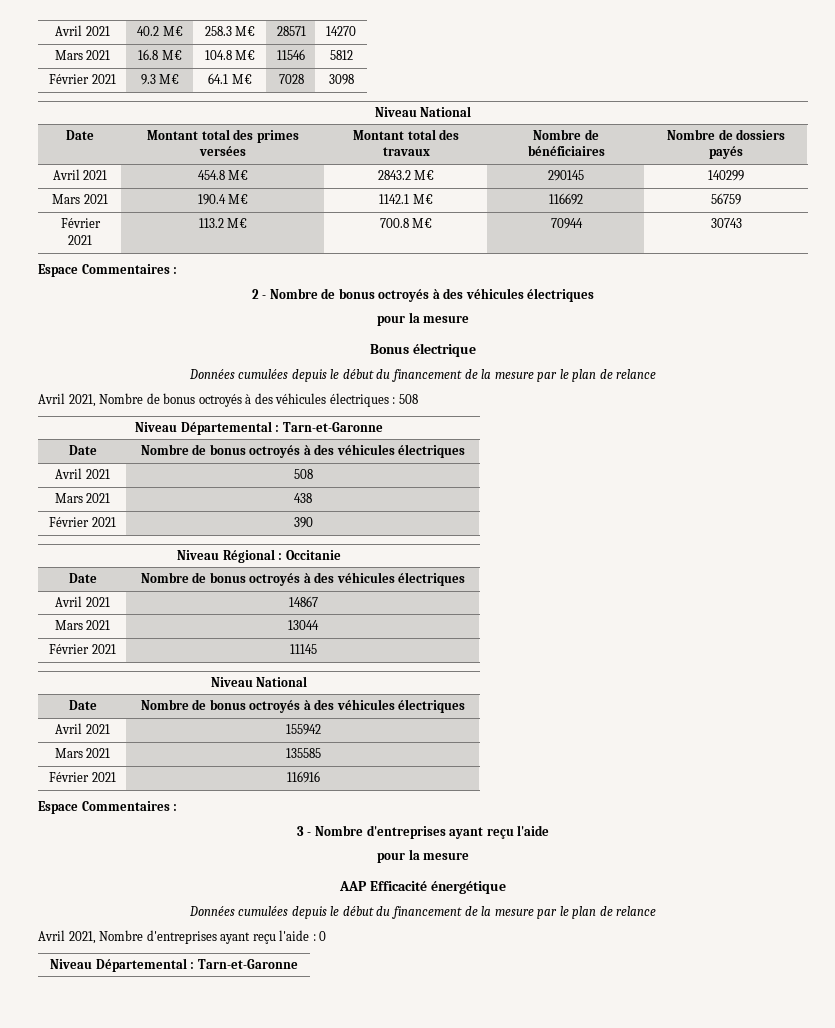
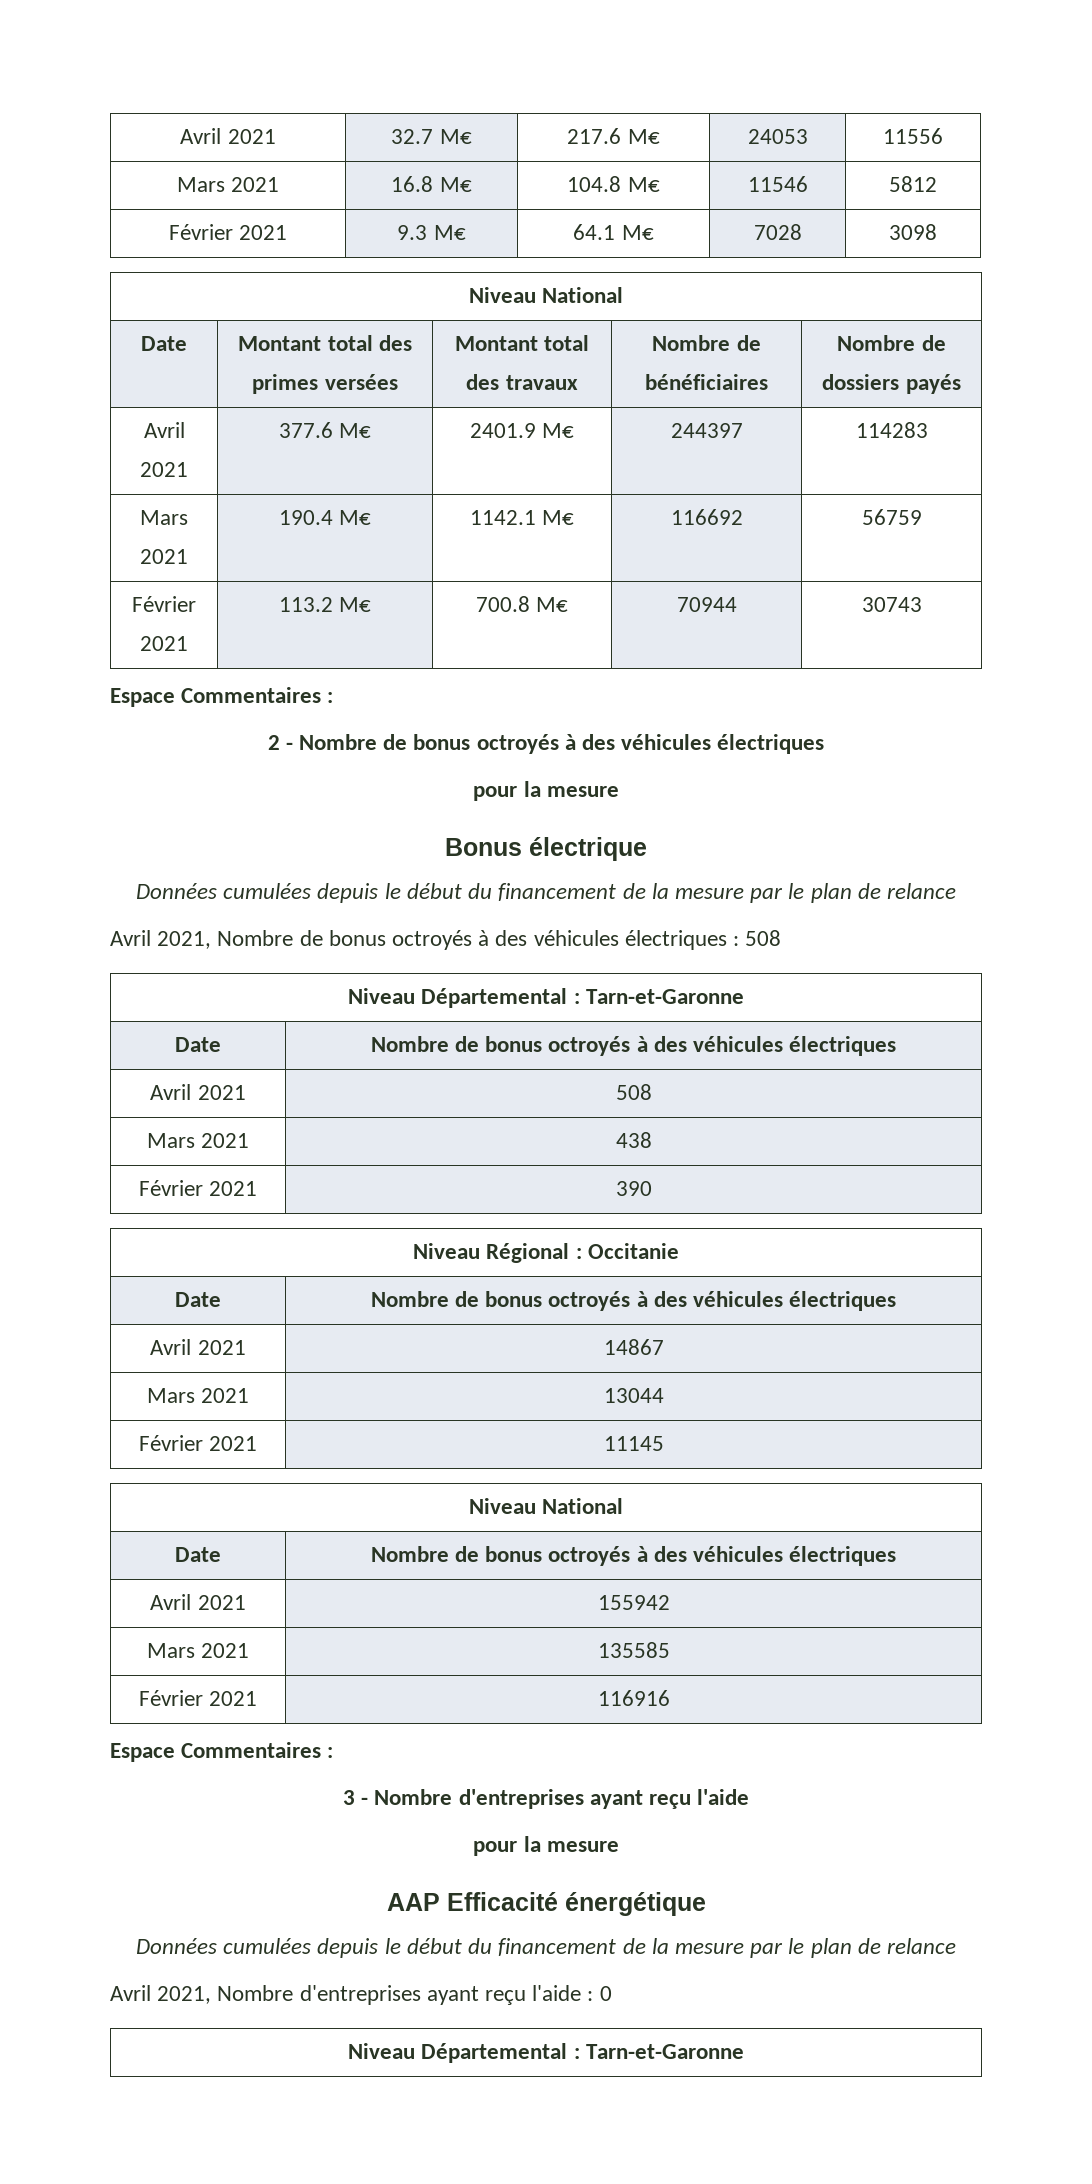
[55,25,110,36] [137,26,183,36] [204,26,256,36] [276,26,306,36] [326,26,356,36] Avril 2021 | 40.2 M€ | 258.3 M€ | 28571 | 14270 -> [180,128,276,144] [391,129,472,144] [567,128,660,144] [747,129,808,144] [883,128,943,144] Avril 2021 | 32.7 M€ | 217.6 M€ | 24053 | 11556
[197,170,249,180] [377,170,435,180] [548,170,584,181] [708,170,744,181] 454.8 M€ | 2843.2 M€ | 290145 | 140299 -> [278,422,372,438] [469,423,575,438] [670,423,743,438] [855,422,928,438] 377.6 M€ | 2401.9 M€ | 244397 | 114283

